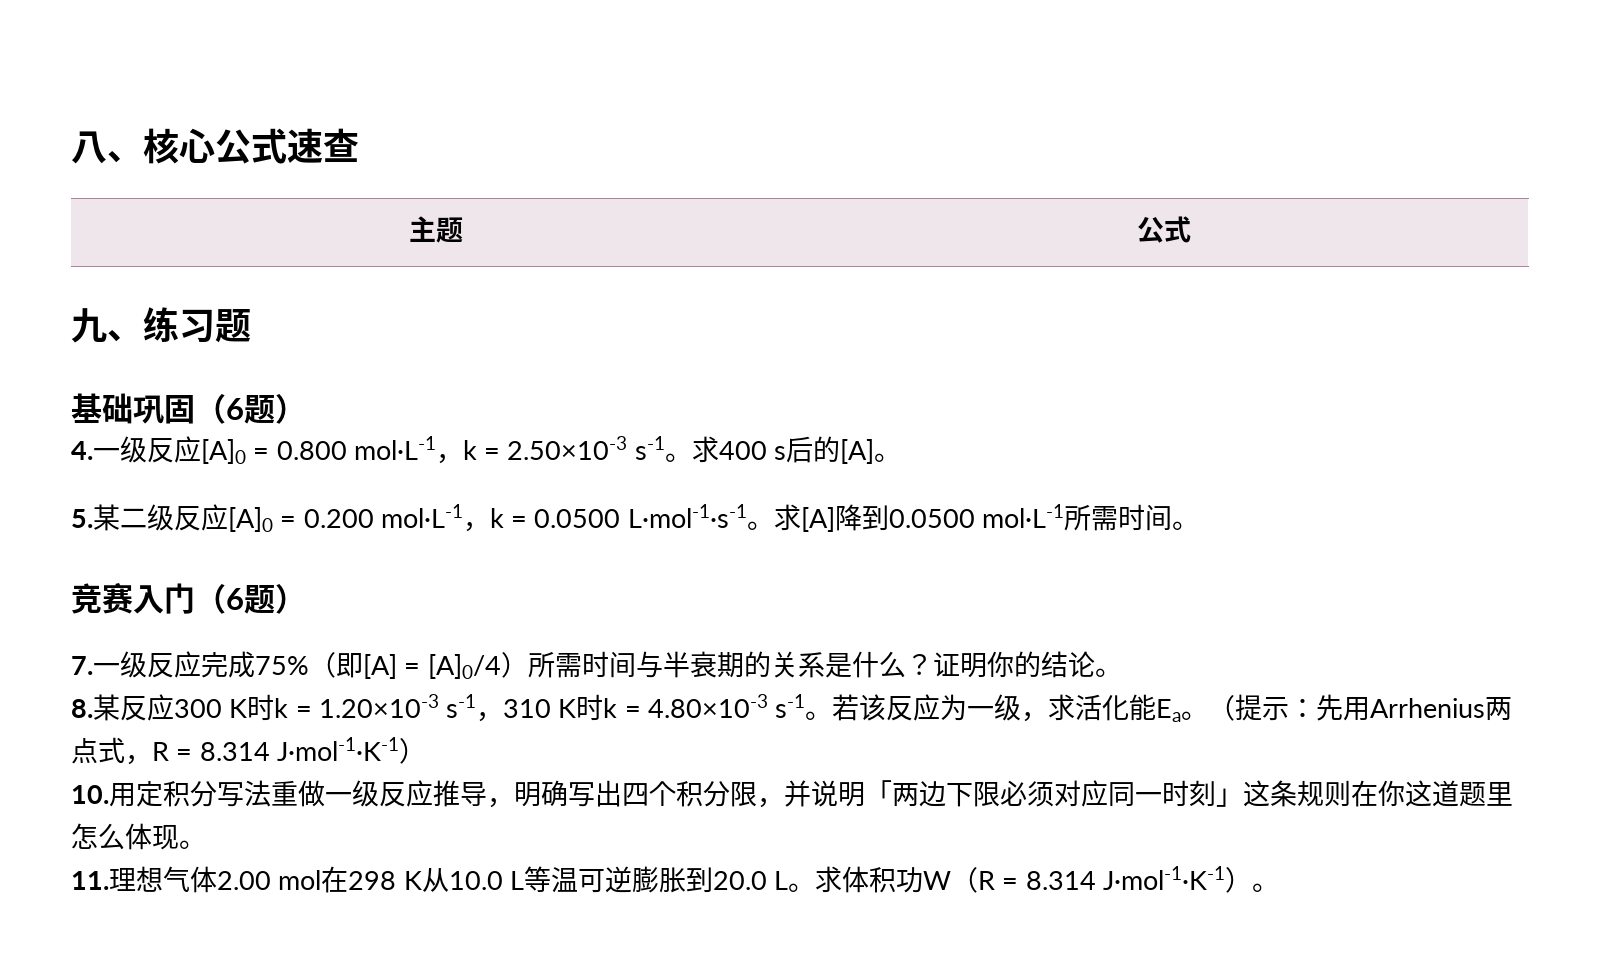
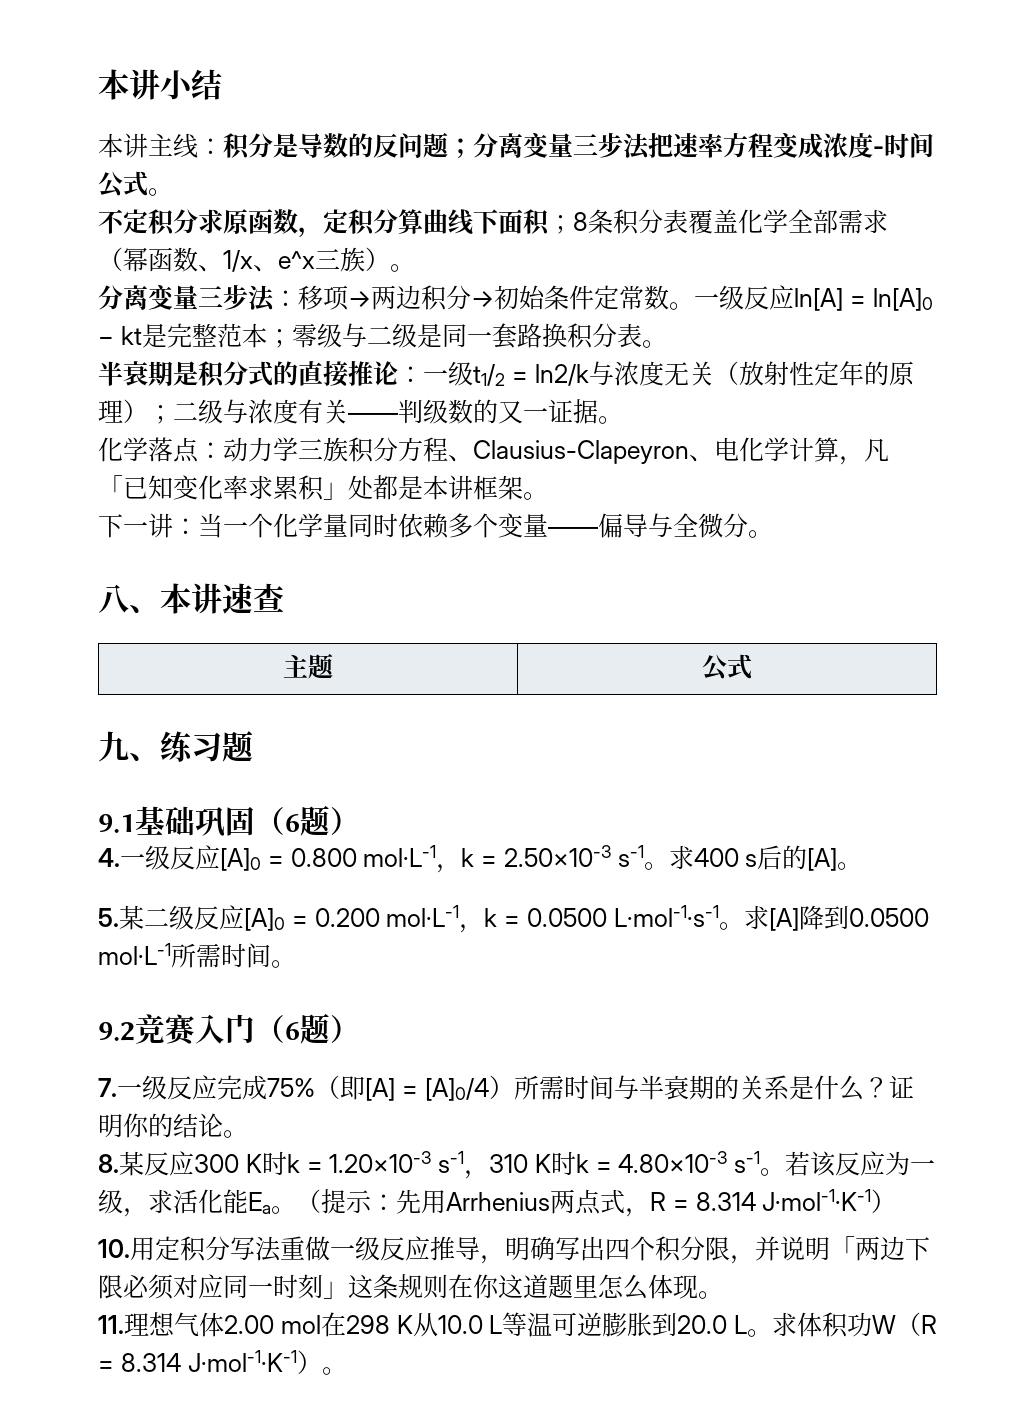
[71,128,287,164] 八、核心公式 -> [98,69,222,100] [98,132,934,160] [98,171,173,198] [98,209,888,238] [98,247,415,272] [98,284,933,312] [98,323,667,349] [98,361,914,388] [98,399,623,424] [98,437,889,465] [98,475,548,501] [98,513,773,539] [98,583,222,614] 本讲小结 // 本讲主线：积分是导数的反问题；分离变量三步法把速率方程变成浓度-时间公式。 // 不定积分求原函数，定积分算曲线下面积；8条积分表覆盖化学全部需求（幂函数、1/x、e^x三族）。 // 分离变量三步法：移项→两边积分→初始条件定常数。一级反应ln[A] = ln[A]0 − kt是完整范本；零级与二级是同一套路换积分表。 // 半衰期是积分式的直接推论：一级t1/2 = ln2/k与浓度无关（放射性定年的原理）；二级与浓度有关——判级数的又一证据。 // 化学落点：动力学三族积分方程、Clausius-Clapeyron、电化学计算，凡「已知变化率求累积」处都是本讲框架。 // 下一讲：当一个化学量同时依赖多个变量——偏导与全微分。 // 八、本讲
(251, 326) none -> [98,814,135,833] 9.1
(1200, 525) none -> [98,1022,135,1041] 9.2

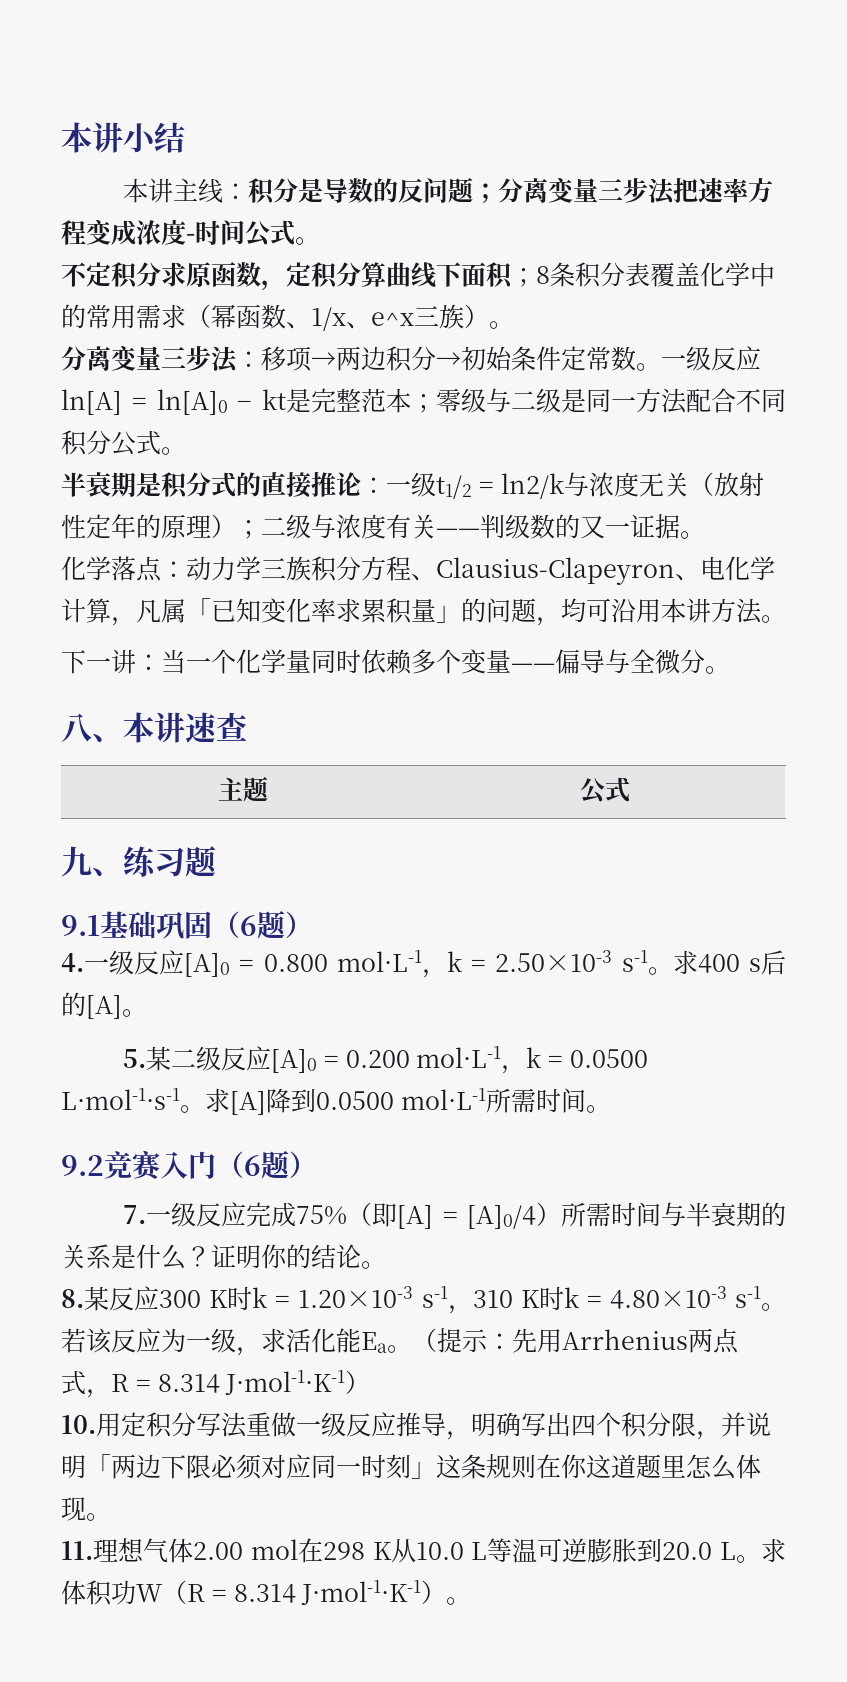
[788,209,838,234] 全部 -> [750,262,775,287] [61,304,136,329] 中的常用
[491,323,642,349] 套路换积分表 -> [636,388,786,414] [61,430,161,456] 方法配合不同积分公式
(889, 450) none -> [161,599,186,623] 属
[323,475,523,500] 」处都是本讲框架 -> [411,598,762,626] 量」的问题，均可沿用本讲方法

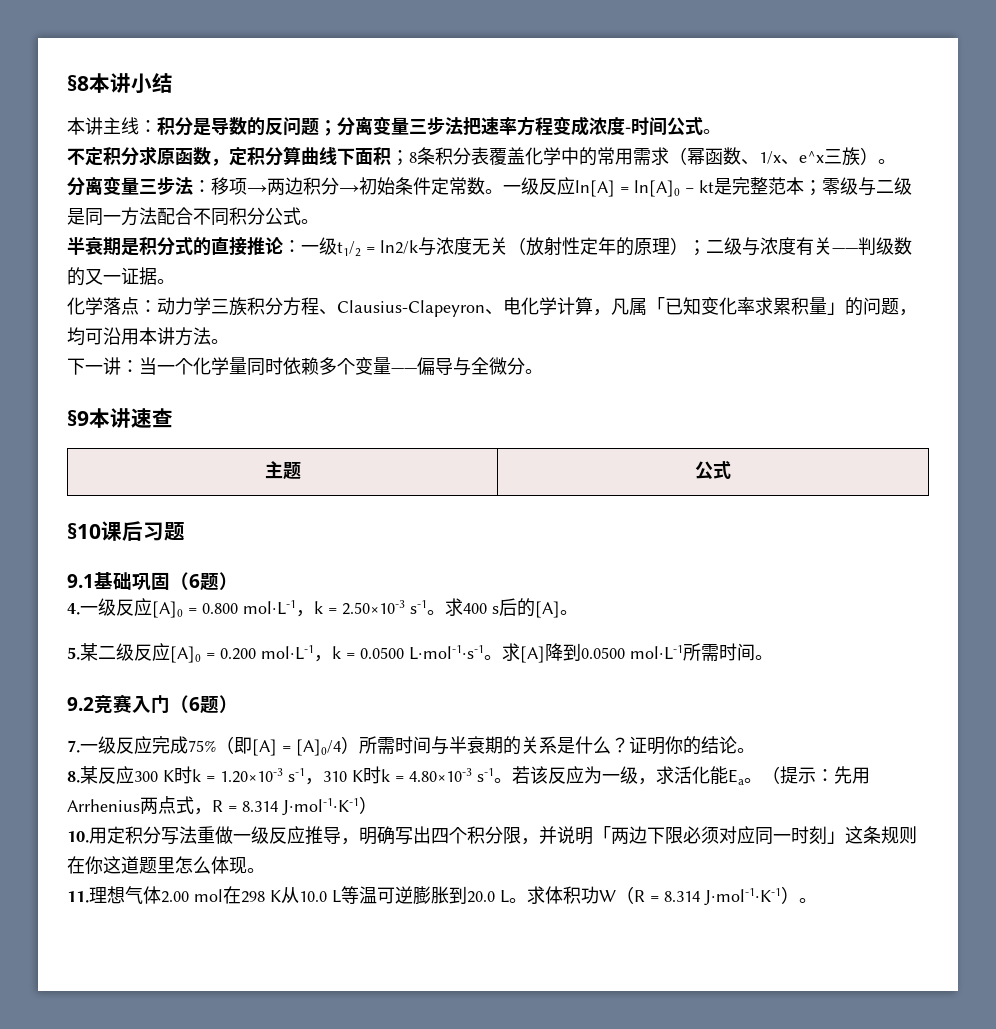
(61, 137) none -> [67,75,89,91] §8
[61,713,123,743] 八、 -> [67,410,89,426] §9
[61,846,157,877] 九、练 -> [67,521,143,541] §10课后

